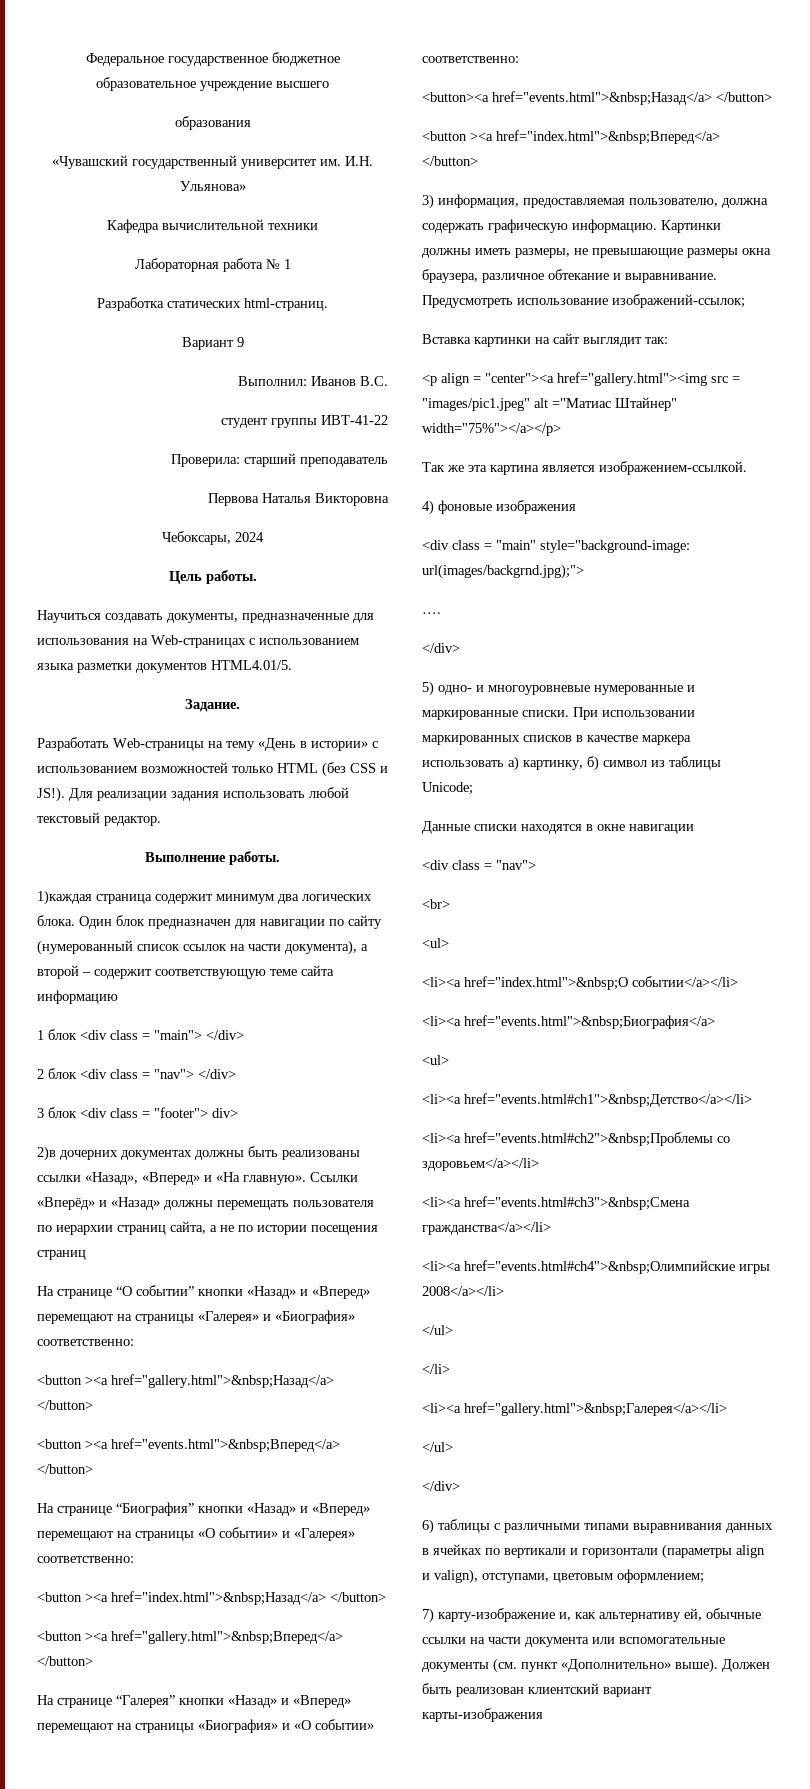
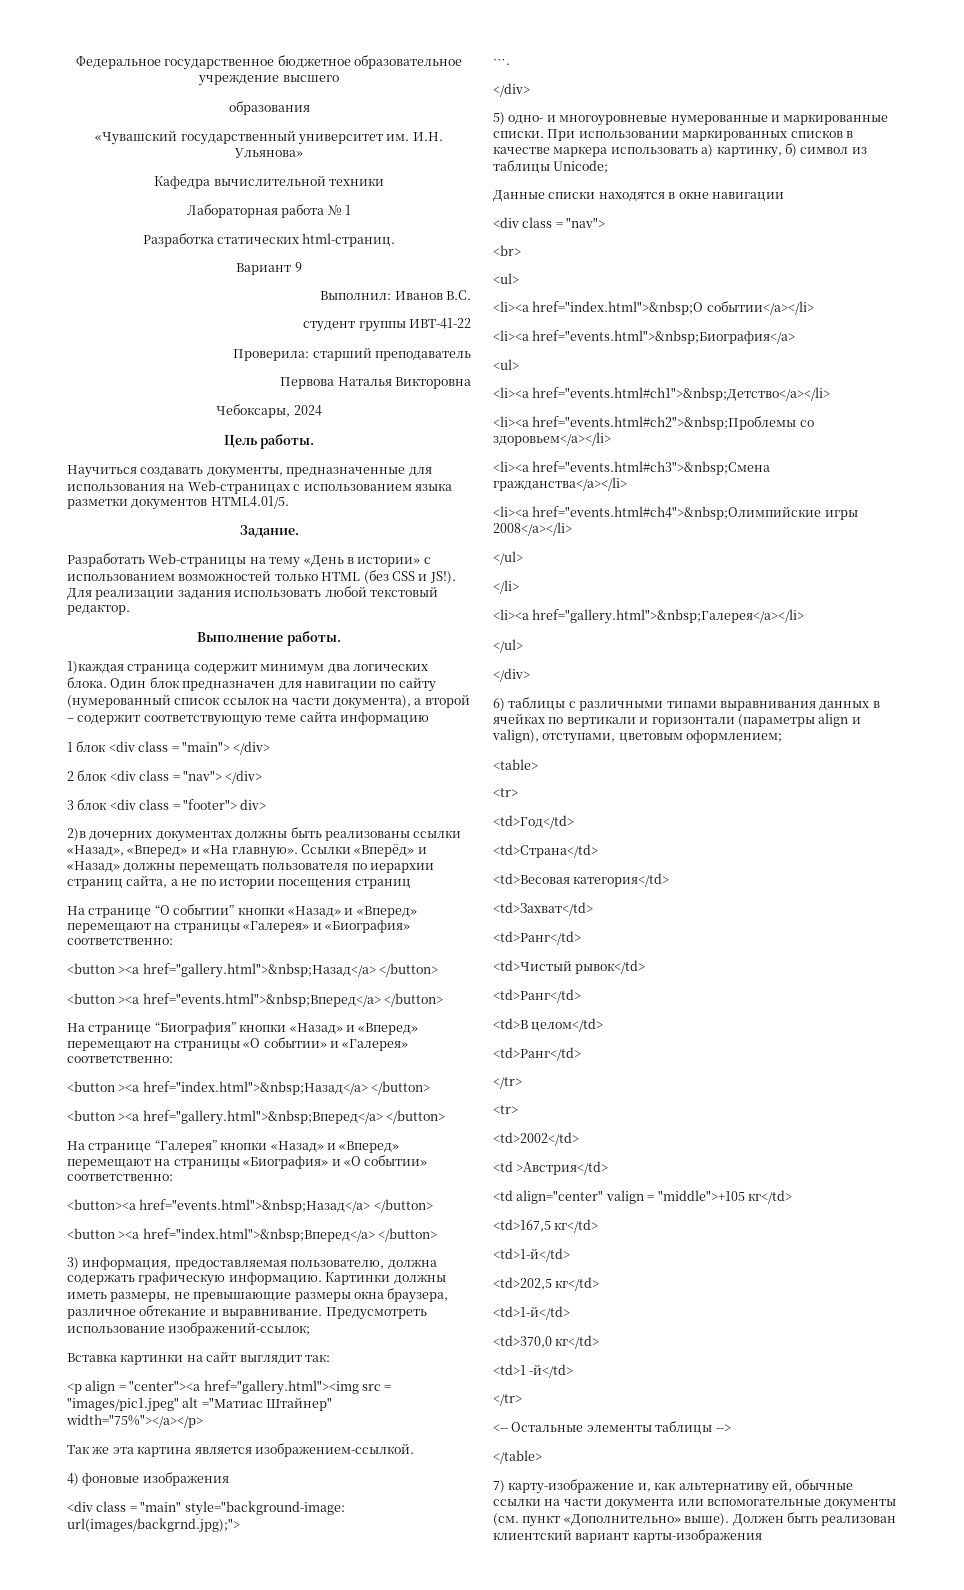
(704, 1576) none -> [493,759,538,770] [493,788,518,797] [493,815,574,829] [493,844,598,858] [493,873,670,887] [493,902,593,916] [493,931,581,945] [493,960,646,974] [493,989,581,1003] [493,1018,604,1032] [493,1047,581,1061] [493,1077,522,1089] [493,1105,518,1114] [493,1132,579,1146] [493,1161,609,1175] [493,1190,792,1204] [493,1219,599,1233] [493,1248,570,1262] [493,1277,600,1291] [493,1306,570,1320] [493,1335,600,1349] [493,1364,574,1378] [493,1394,522,1406] [493,1421,731,1435] [493,1450,542,1464] // <table> // <tr> // <td>Год</td> // <td>Страна</td> // <td>Весовая категория</td> // <td>Захват</td> // <td>Ранг</td> // <td>Чистый рывок</td> // <td>Ранг</td> // <td>В целом</td> // <td>Ранг</td> // </tr> // <tr> // <td>2002</td> // <td >Австрия</td> // <td align="center" valign = "middle">+105 кг</td> // <td>167,5 кг</td> // <td>1-й</td> // <td>202,5 кг</td> // <td>1-й</td> // <td>370,0 кг</td> // <td>1 -й</td> // </tr> // <-- Остальные элементы таблицы --> // </table>

